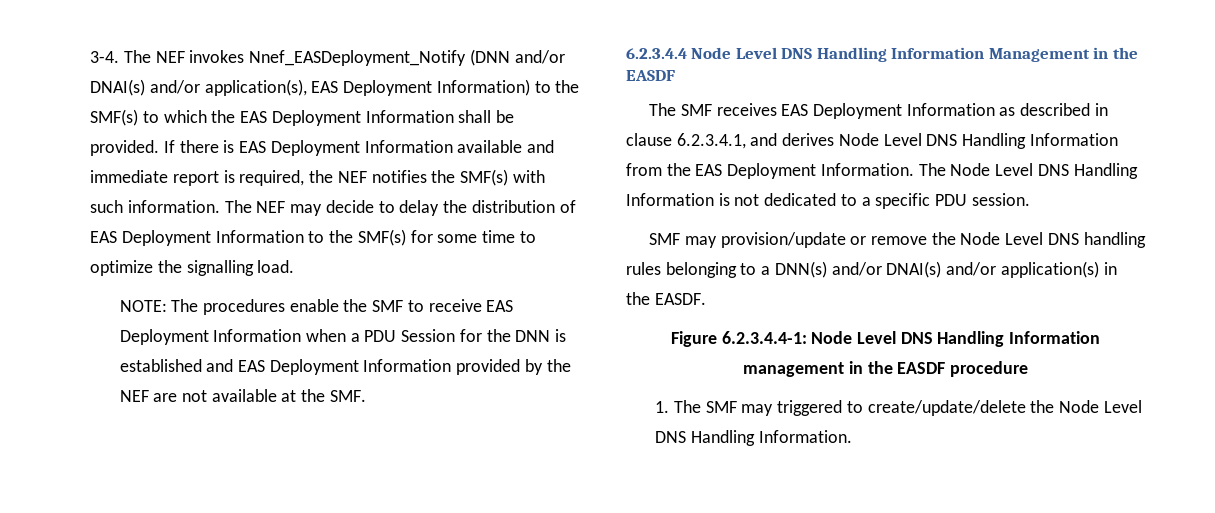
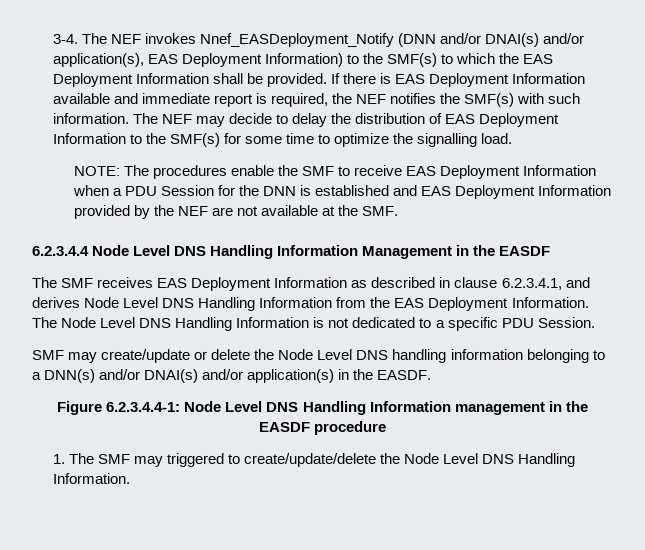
[971,193,1030,206] [649,232,927,248] session. // SMF may provision/update or remove -> [537,317,595,328] [32,349,251,363] Session. // SMF may create/update or delete
[626,262,661,275] rules -> [450,349,523,360] information

